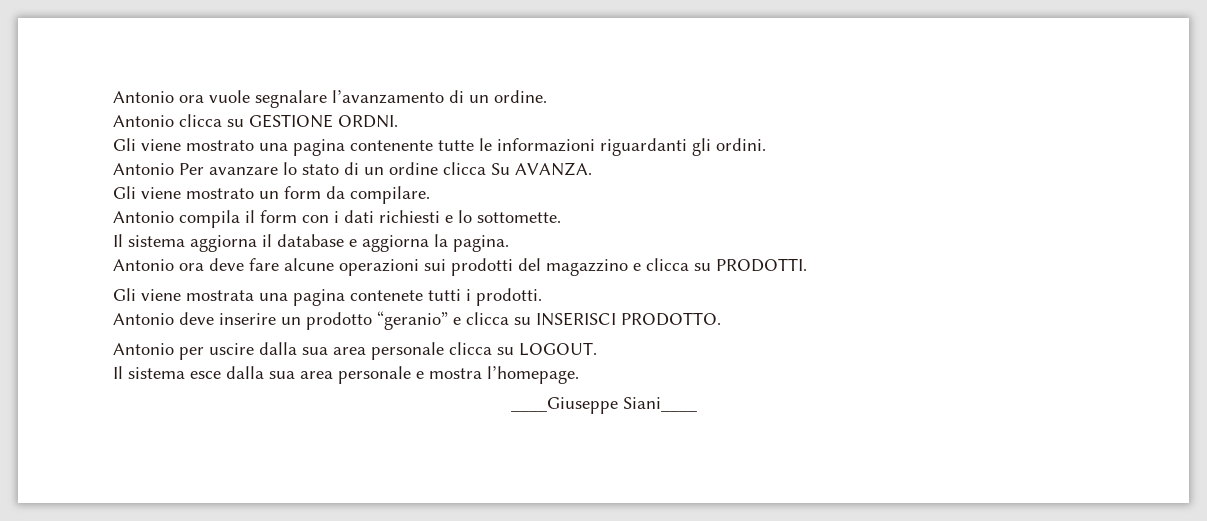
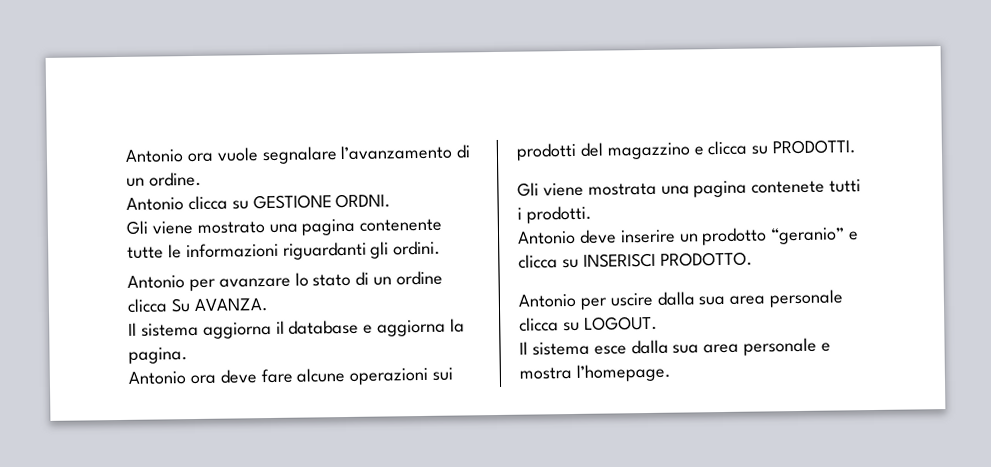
[179,163,204,175] Per -> [188,278,216,292] per
[113,186,430,204] [113,210,561,228] // Gli viene mostrato un form da compilare. // Antonio compila il form con i dati richiesti e lo sottomette. -> (269, 305) none
[510,397,697,414] // ____Giuseppe Siani____ -> (671, 372) none

